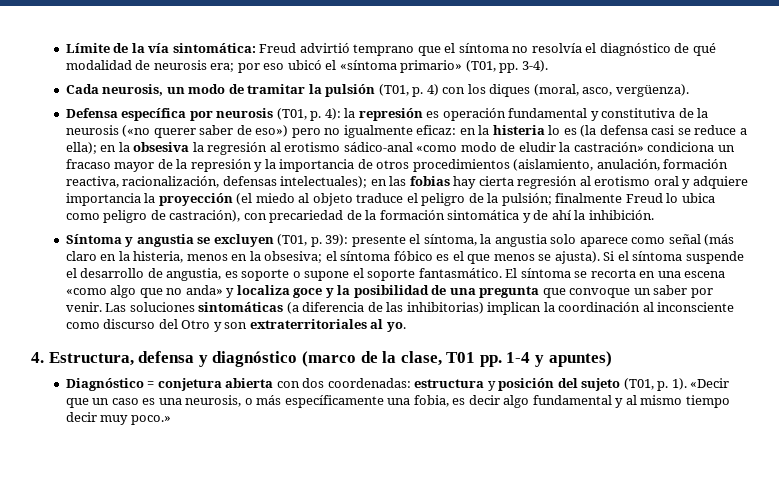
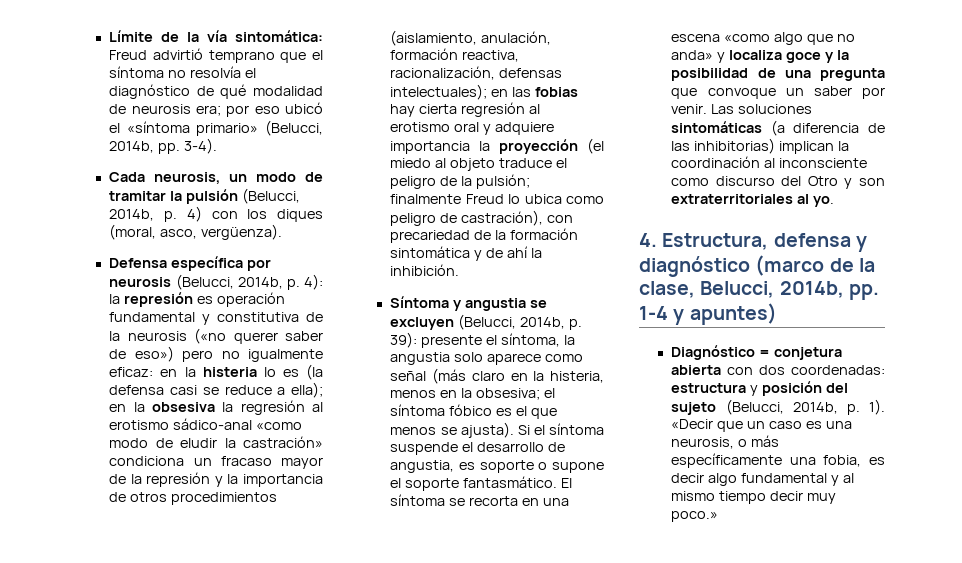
[465,60,496,72] (T01, -> [265,120,323,136] [109,141,155,153] (Belucci, 2014b,
[378,84,409,96] (T01, -> [242,188,301,204] [109,209,155,221] (Belucci, 2014b,
[276,108,307,120] (T01, -> [175,274,283,290] (Belucci, 2014b,
[277,234,308,246] (T01, -> [458,314,566,330] (Belucci, 2014b,
[446,352,476,363] T01 -> [700,281,844,298] Belucci, 2014b,
[623,378,654,390] (T01, -> [725,399,838,415] (Belucci, 2014b,

